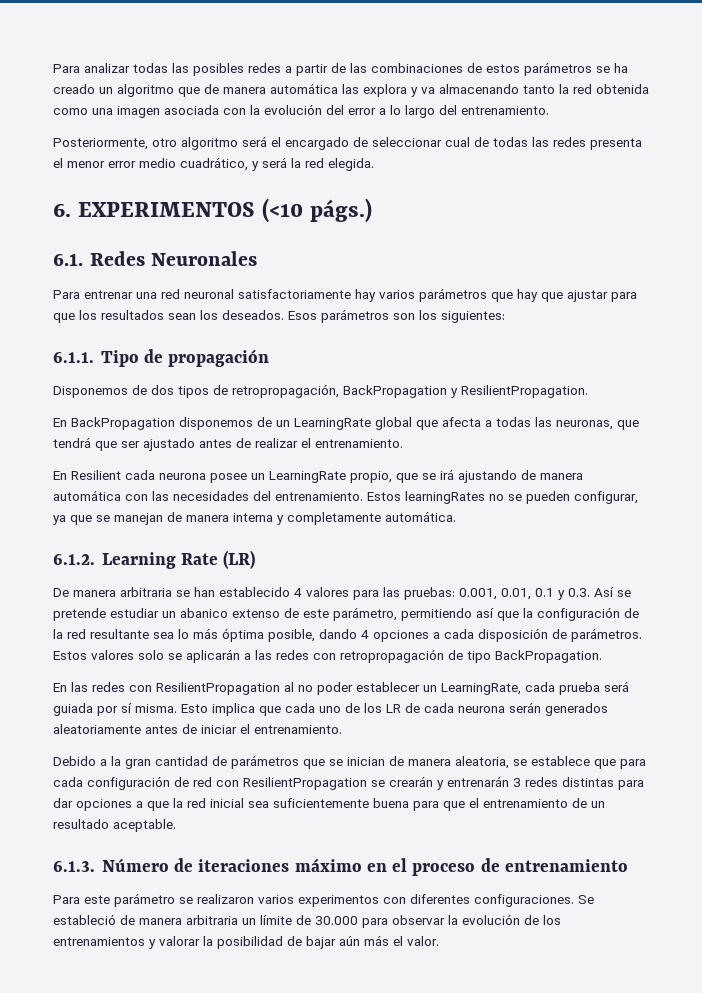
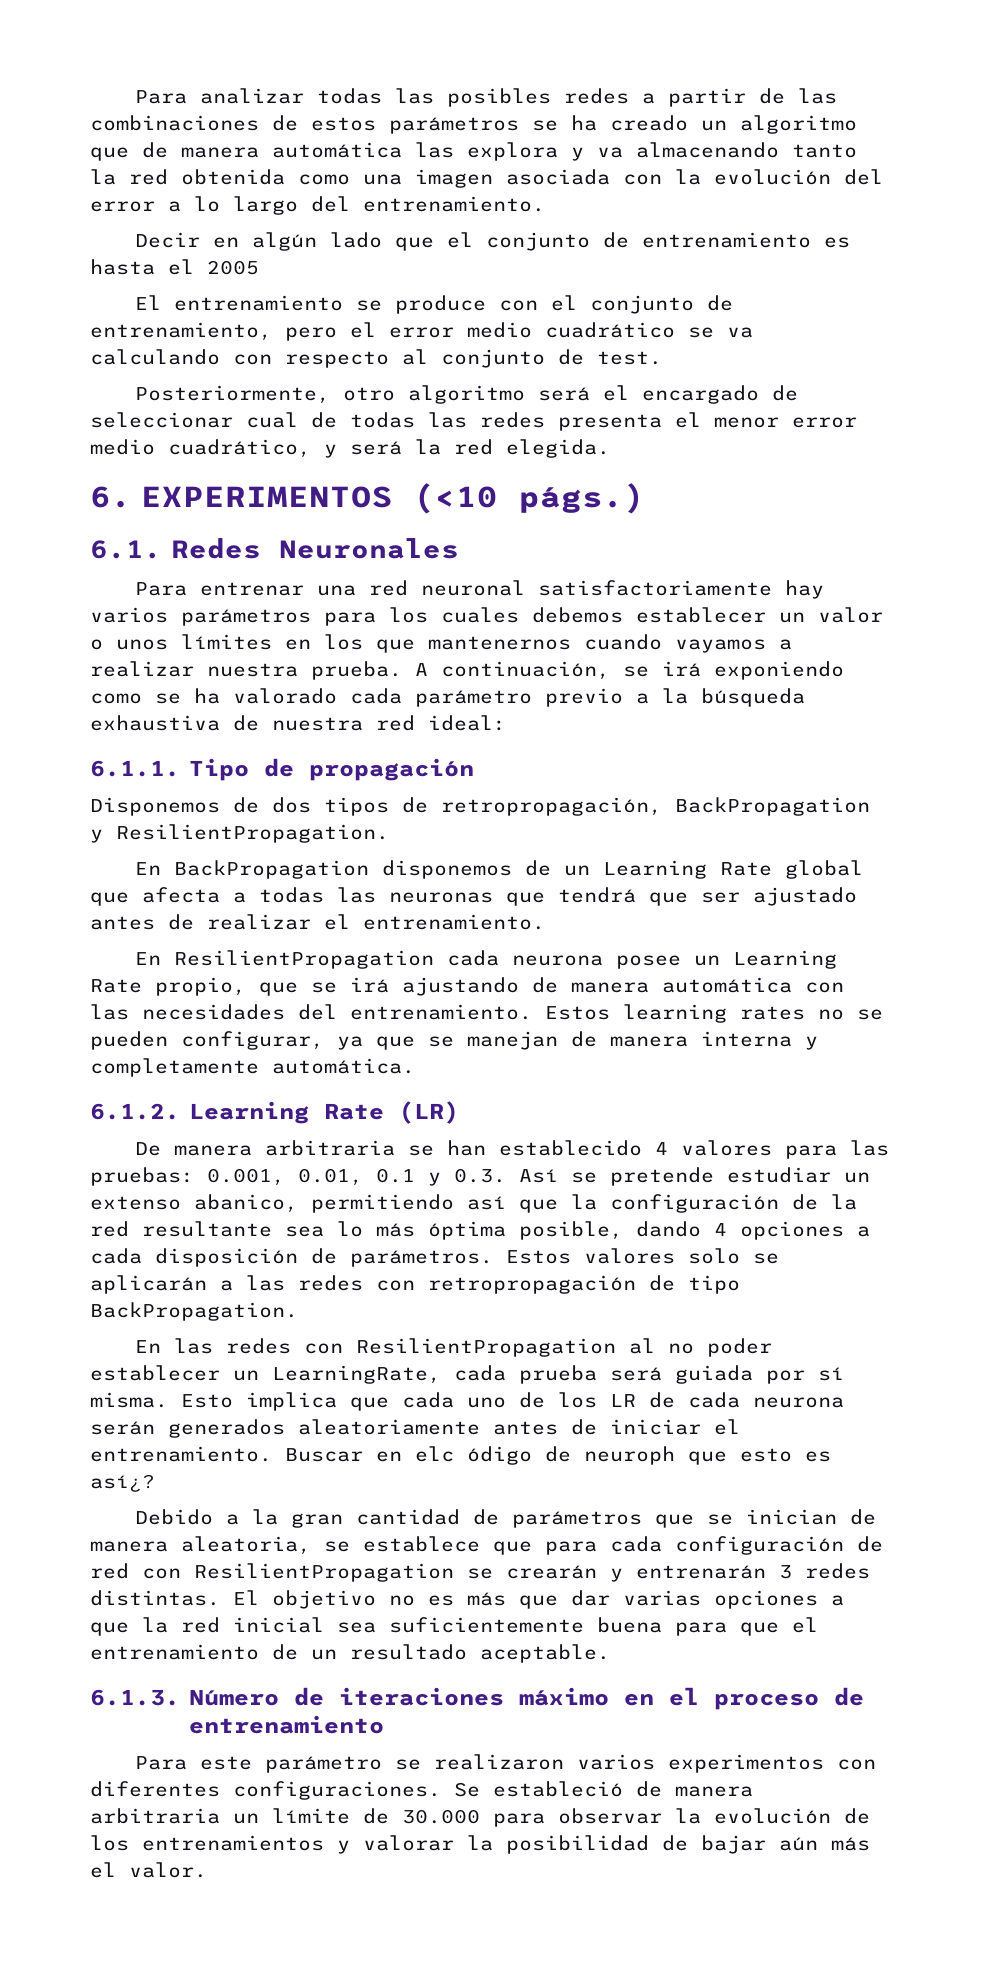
(549, 110) none -> [134,232,850,251] [90,259,259,275] [134,295,733,314] [90,322,753,341] [90,349,662,368] // Decir en algún lado que el conjunto de entrenamiento es hasta el 2005 // El entrenamiento se produce con el conjunto de entrenamiento, pero el error medio cuadrático se va calculando con respecto al conjunto de test.
[491,289,637,302] [53,309,505,323] que hay que ajustar para que los resultados sean los deseados. Esos parámetros son los siguientes: -> [324,607,883,626] [90,634,792,653] [90,661,844,680] [90,688,805,707] [90,715,506,731] para los cuales debemos establecer un valor o unos límites en los que mantenernos cuando vayamos a realizar nuestra prueba. A continuación, se irá exponiendo como se ha valorado cada parámetro previo a la búsqueda exhaustiva de nuestra red ideal:
[294,418,371,430] LearningRate -> [602,860,772,879] Learning Rate
[556,420,613,430] neuronas, -> [389,892,493,903] neuronas
[71,470,121,480] Resilient -> [173,950,434,969] ResilientPropagation
[269,471,346,483] LearningRate -> [732,950,837,969] [90,979,142,993] Learning Rate
[405,491,485,504] learningRates -> [623,1004,805,1023] learning rates
[180,607,397,621] abanico extenso de este parámetro, -> [90,1194,298,1213] extenso abanico,
(342, 729) none -> [285,1446,831,1465] [90,1474,155,1492] Buscar en elc ódigo de neuroph que esto es así¿?
[562,777,644,790] [53,798,73,808] distintas para dar -> [90,1590,701,1609] distintas. El objetivo no es más que dar varias

